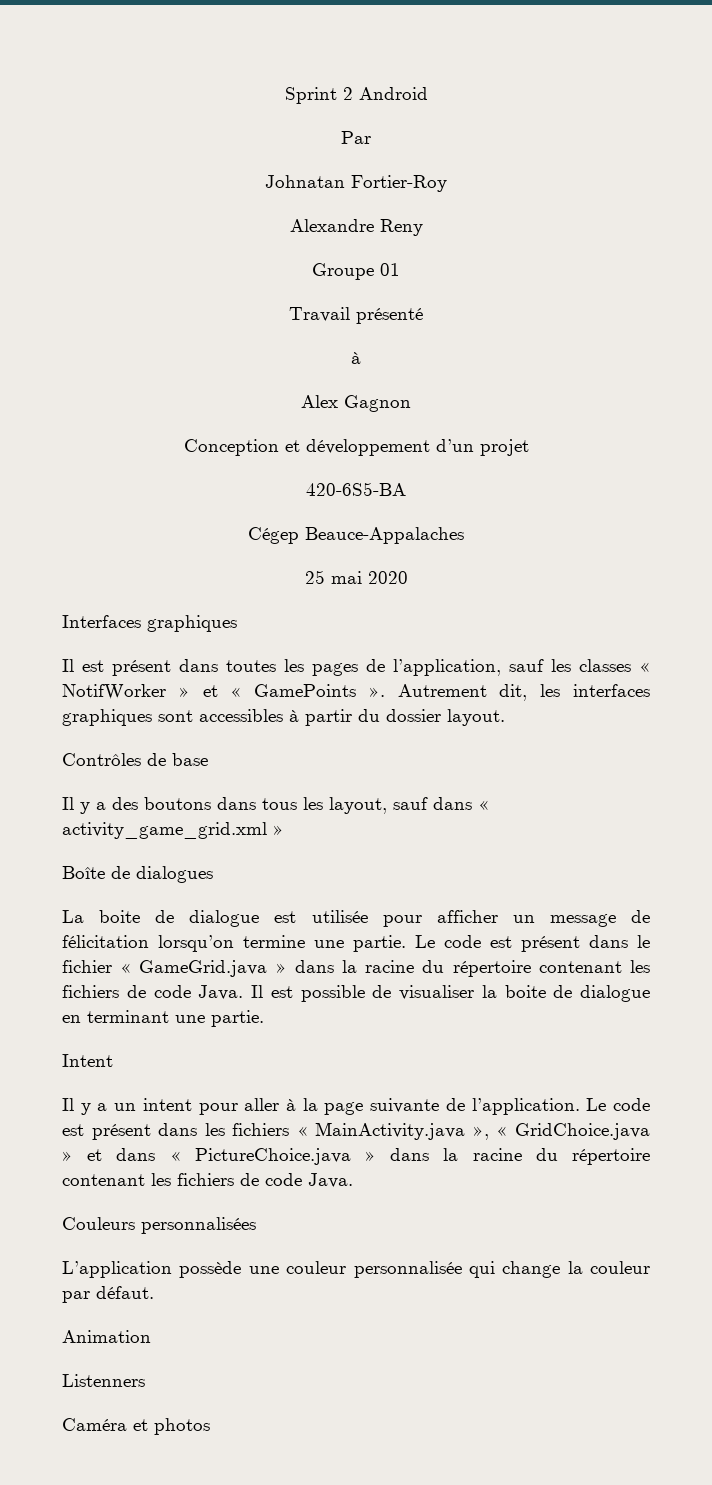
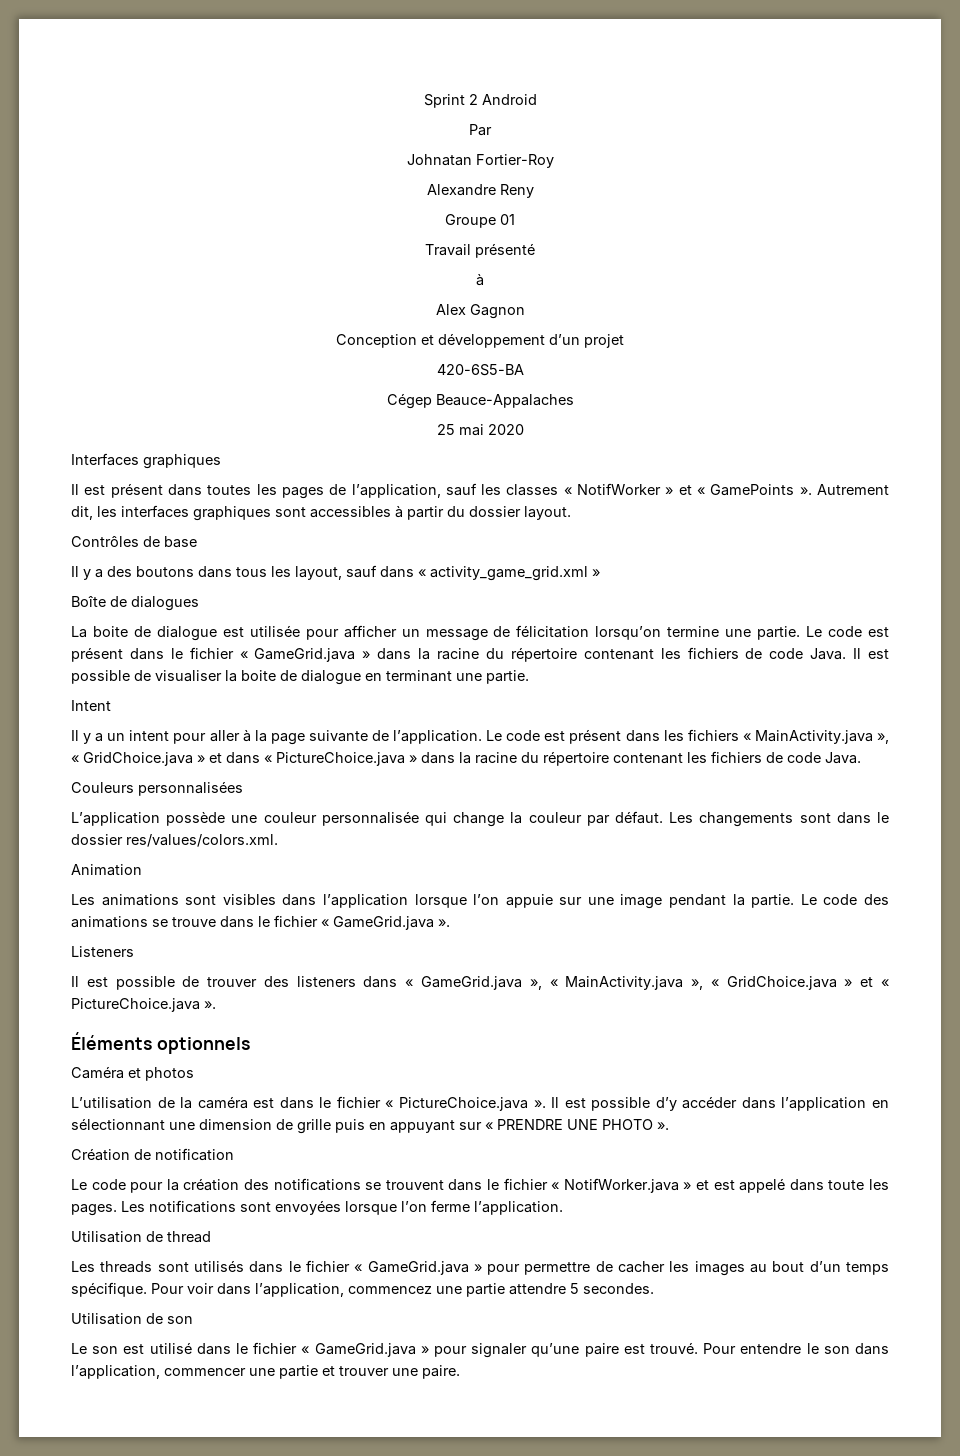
[62,1330,151,1343] [62,1374,145,1387] [62,1418,210,1435] // Animation // Listenners // Caméra et photos -> [669,812,890,827] [71,834,278,847] [71,864,142,876] [71,894,890,909] [71,915,450,930] [71,946,134,957] [71,976,890,990] [71,998,216,1012] [71,1032,250,1054] [71,1066,194,1081] [71,1096,889,1111] [71,1118,669,1134] [71,1148,234,1161] [71,1178,890,1193] [71,1200,563,1216] [71,1231,211,1243] [71,1260,889,1276] [71,1282,654,1297] [71,1313,193,1325] [71,1342,890,1358] [71,1365,460,1379] Les changements sont dans le dossier res/values/colors.xml. // Animation // Les animations sont visibles dans l’application lorsque l’on appuie sur une image pendant la partie. Le code des animations se trouve dans le fichier « GameGrid.java ». // Listeners // Il est possible de trouver des listeners dans « GameGrid.java », « MainActivity.java », « GridChoice.java » et « PictureChoice.java ». // Éléments optionnels // Caméra et photos // L’utilisation de la caméra est dans le fichier « PictureChoice.java ». Il est possible d’y accéder dans l’application en sélectionnant une dimension de grille puis en appuyant sur « PRENDRE UNE PHOTO ». // Création de notification // Le code pour la création des notifications se trouvent dans le fichier « NotifWorker.java » et est appelé dans toute les pages. Les notifications sont envoyées lorsque l’on ferme l’application. // Utilisation de thread // Les threads sont utilisés dans le fichier « GameGrid.java » pour permettre de cacher les images au bout d’un temps spécifique. Pour voir dans l’application, commencez une partie attendre 5 secondes. // Utilisation de son // Le son est utilisé dans le fichier « GameGrid.java » pour signaler qu’une paire est trouvé. Pour entendre le son dans l’application, commencer une partie et trouver une paire.

